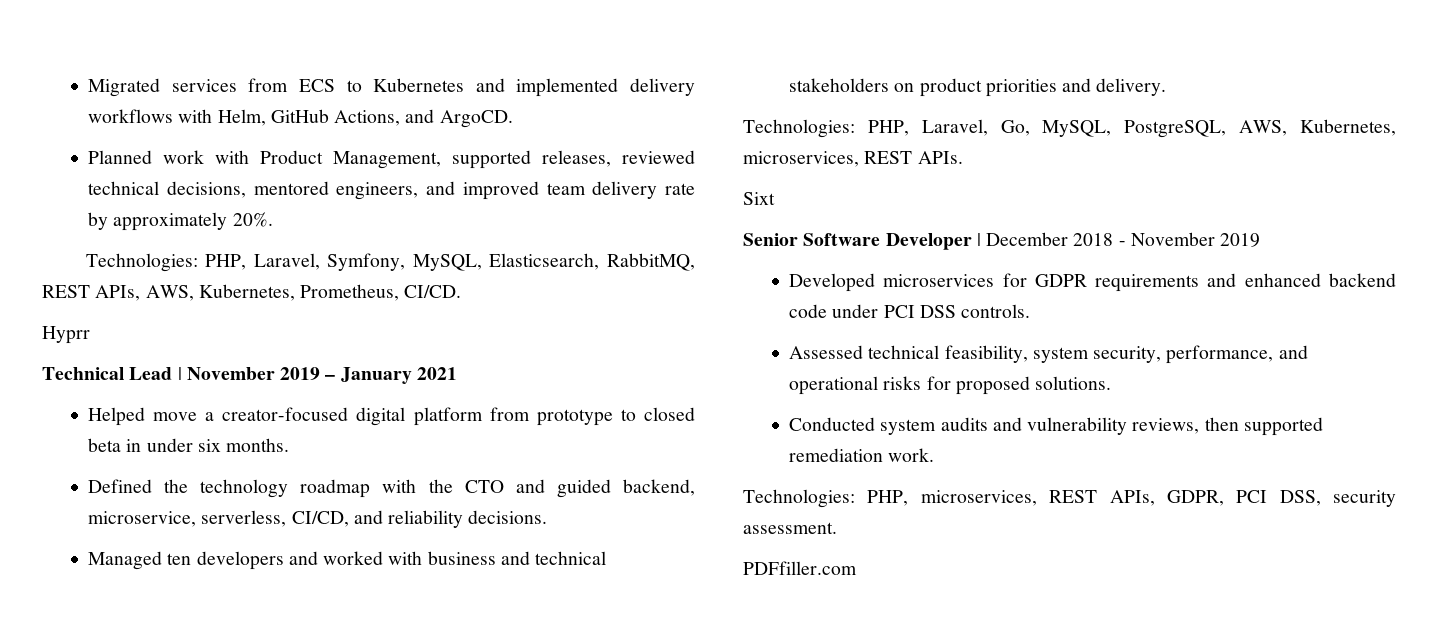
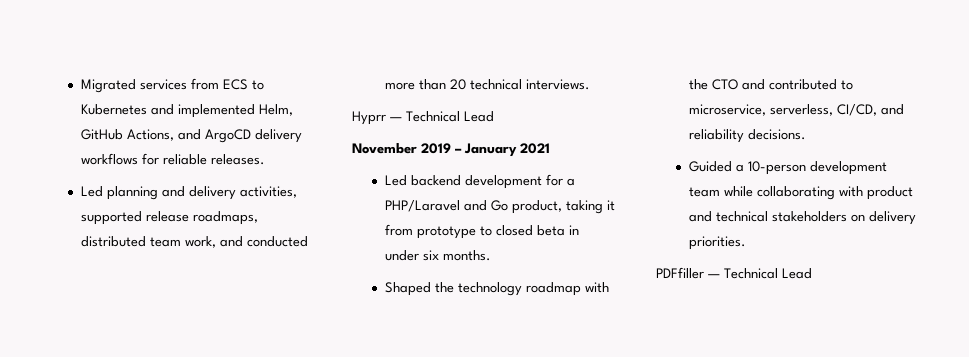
[630,78,695,96] [88,109,213,123] delivery workflows with -> (256, 111) none
[439,110,513,128] [88,150,695,169] [88,181,695,200] [88,212,273,231] [85,253,695,272] [42,284,462,301] ArgoCD. // Planned work with Product Management, supported releases, reviewed technical decisions, mentored engineers, and improved team delivery rate by approximately 20%. // Technologies: PHP, Laravel, Symfony, MySQL, Elasticsearch, RabbitMQ, REST APIs, AWS, Kubernetes, Prometheus, CI/CD. -> [205,129,303,143] [81,153,266,165] [81,186,298,200] [81,211,259,225] [81,236,309,248] [385,79,591,90] ArgoCD delivery workflows for reliable releases. // Led planning and delivery activities, supported release roadmaps, distributed team work, and conducted more than 20 technical interviews.
[42,367,182,380] // Technical Lead | -> [390,111,494,122] — Technical Lead //
[88,407,483,426] Helped move a creator-focused digital platform -> [385,174,576,189] [385,200,616,214] Led backend development for a PHP/Laravel and Go product, taking it
[88,479,153,493] Defined -> [385,282,432,296] Shaped
[556,479,695,498] guided backend, -> [769,79,854,90] contributed to
[88,551,607,570] [789,78,1167,97] [743,119,1396,138] [743,151,963,167] [743,192,775,205] [743,232,1261,250] [789,273,1396,292] [789,304,1031,318] [789,345,1308,364] [789,376,1112,395] [789,417,1323,436] [789,448,935,462] [743,489,1396,508] [743,522,837,534] [743,561,857,575] Managed ten developers and worked with business and technical stakeholders on product priorities and delivery. // Technologies: PHP, Laravel, Go, MySQL, PostgreSQL, AWS, Kubernetes, microservices, REST APIs. // Sixt // Senior Software Developer | December 2018 - November 2019 // Developed microservices for GDPR requirements and enhanced backend code under PCI DSS controls. // Assessed technical feasibility, system security, performance, and operational risks for proposed solutions. // Conducted system audits and vulnerability reviews, then supported remediation work. // Technologies: PHP, microservices, REST APIs, GDPR, PCI DSS, security assessment. // PDFfiller.com -> [689,161,888,175] [689,186,914,200] [689,211,917,225] [689,236,747,250] [656,267,812,279] Guided a 10-person development team while collaborating with product and technical stakeholders on delivery priorities. // PDFfiller — Technical Lead

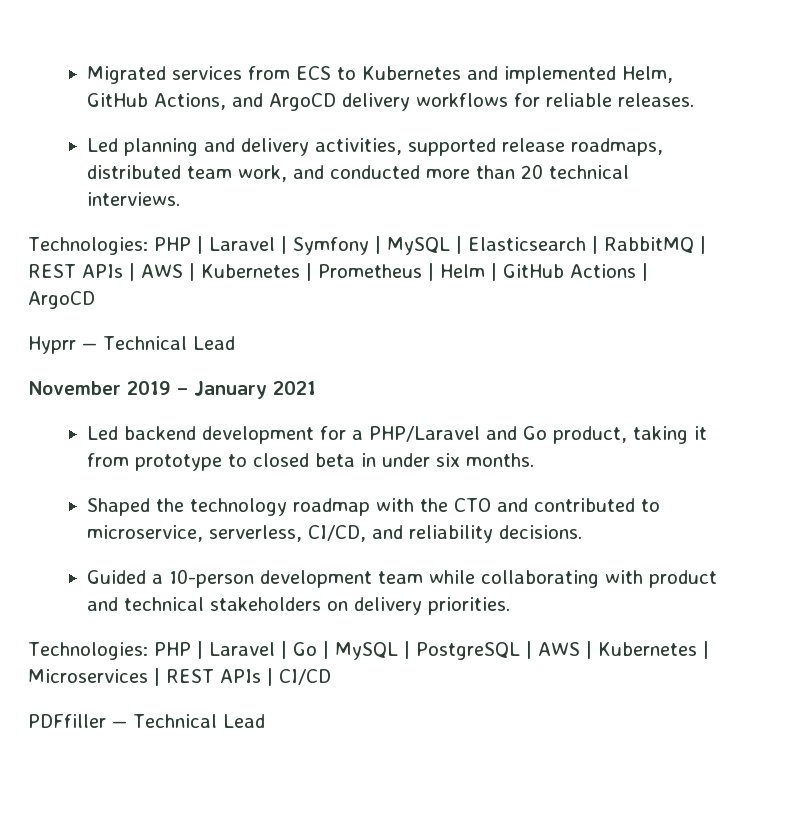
(591, 84) none -> [28,236,706,255] [28,263,648,281] [28,291,95,309] // Technologies: PHP | Laravel | Symfony | MySQL | Elasticsearch | RabbitMQ | REST APIs | AWS | Kubernetes | Prometheus | Helm | GitHub Actions | ArgoCD
(747, 243) none -> [28,641,709,660] [28,668,331,686] // Technologies: PHP | Laravel | Go | MySQL | PostgreSQL | AWS | Kubernetes | Microservices | REST APIs | CI/CD

